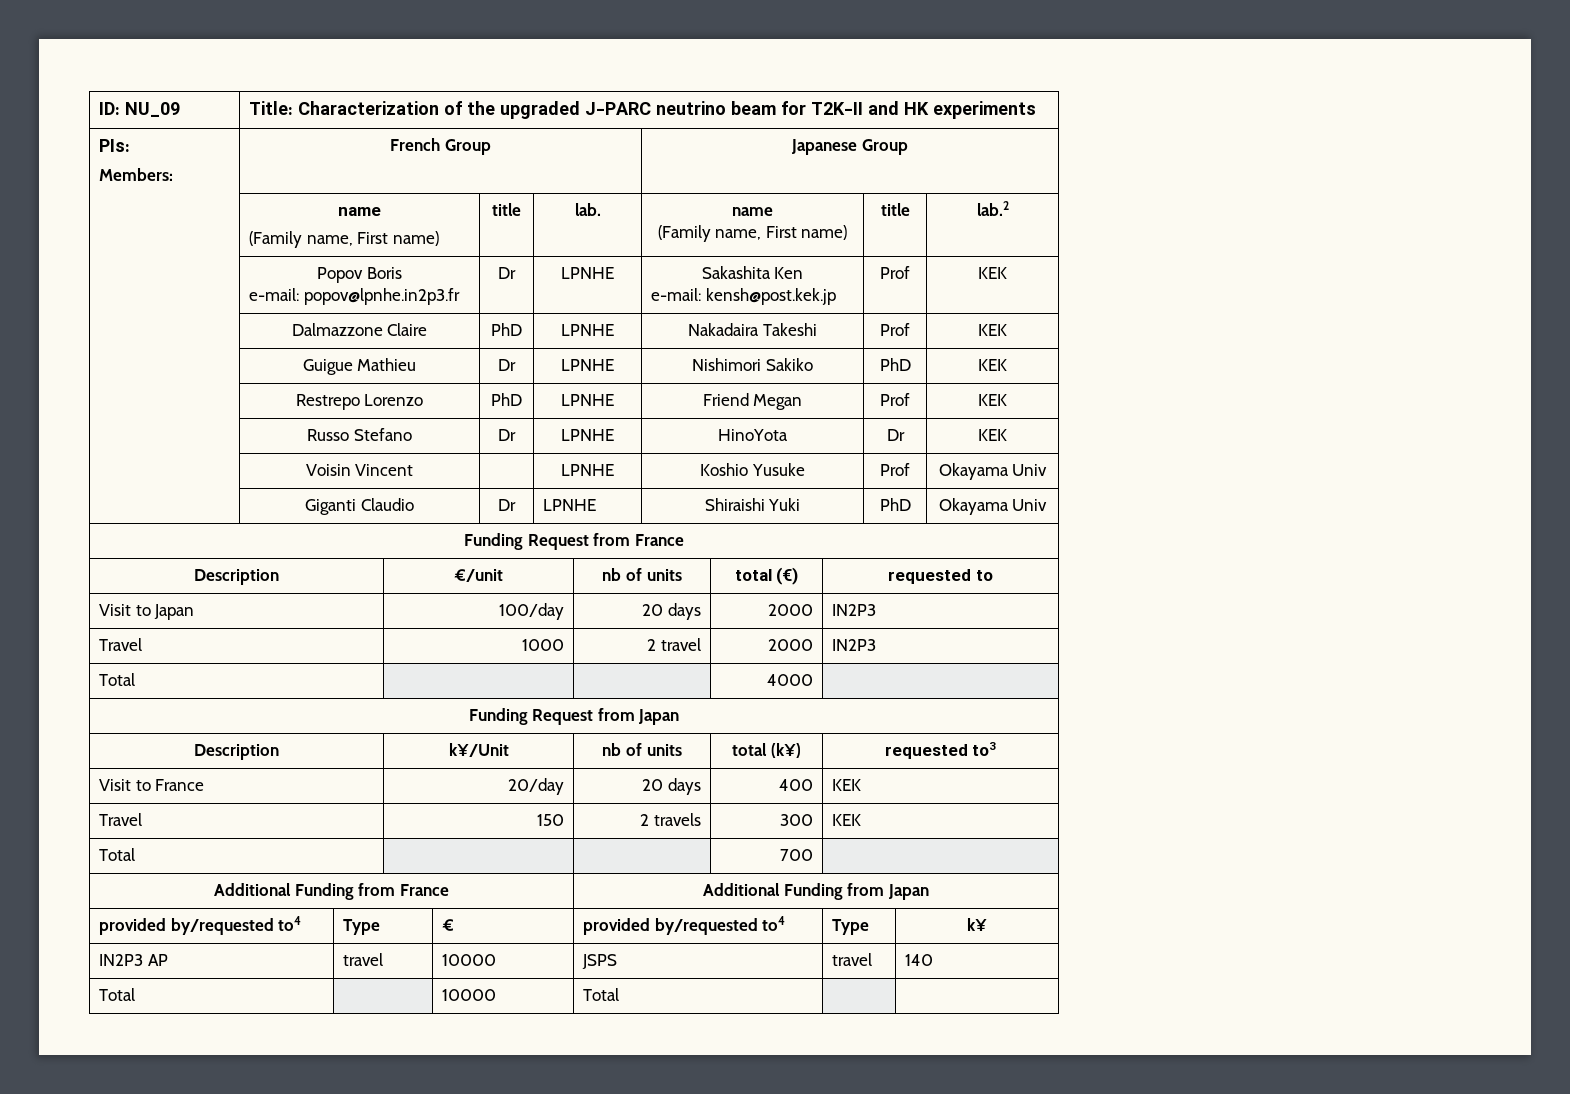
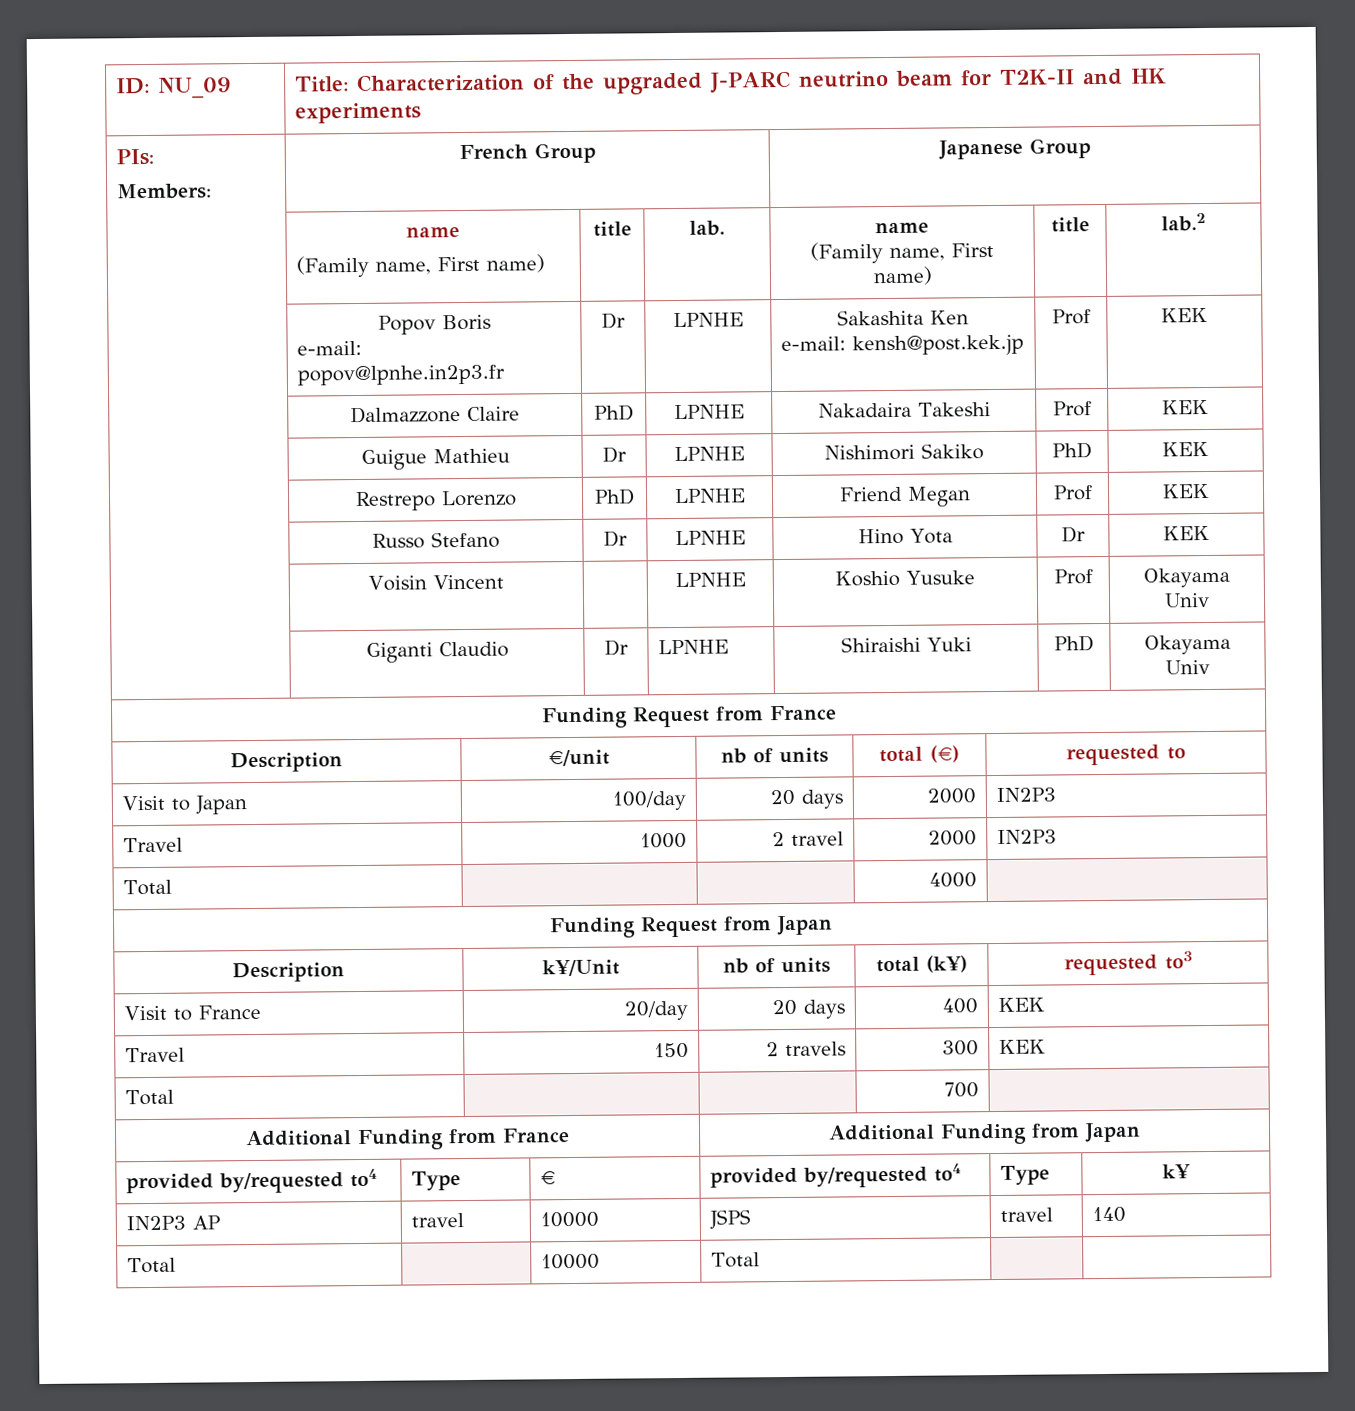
[718,429,789,441] HinoYota -> [857,528,953,545] Hino Yota

